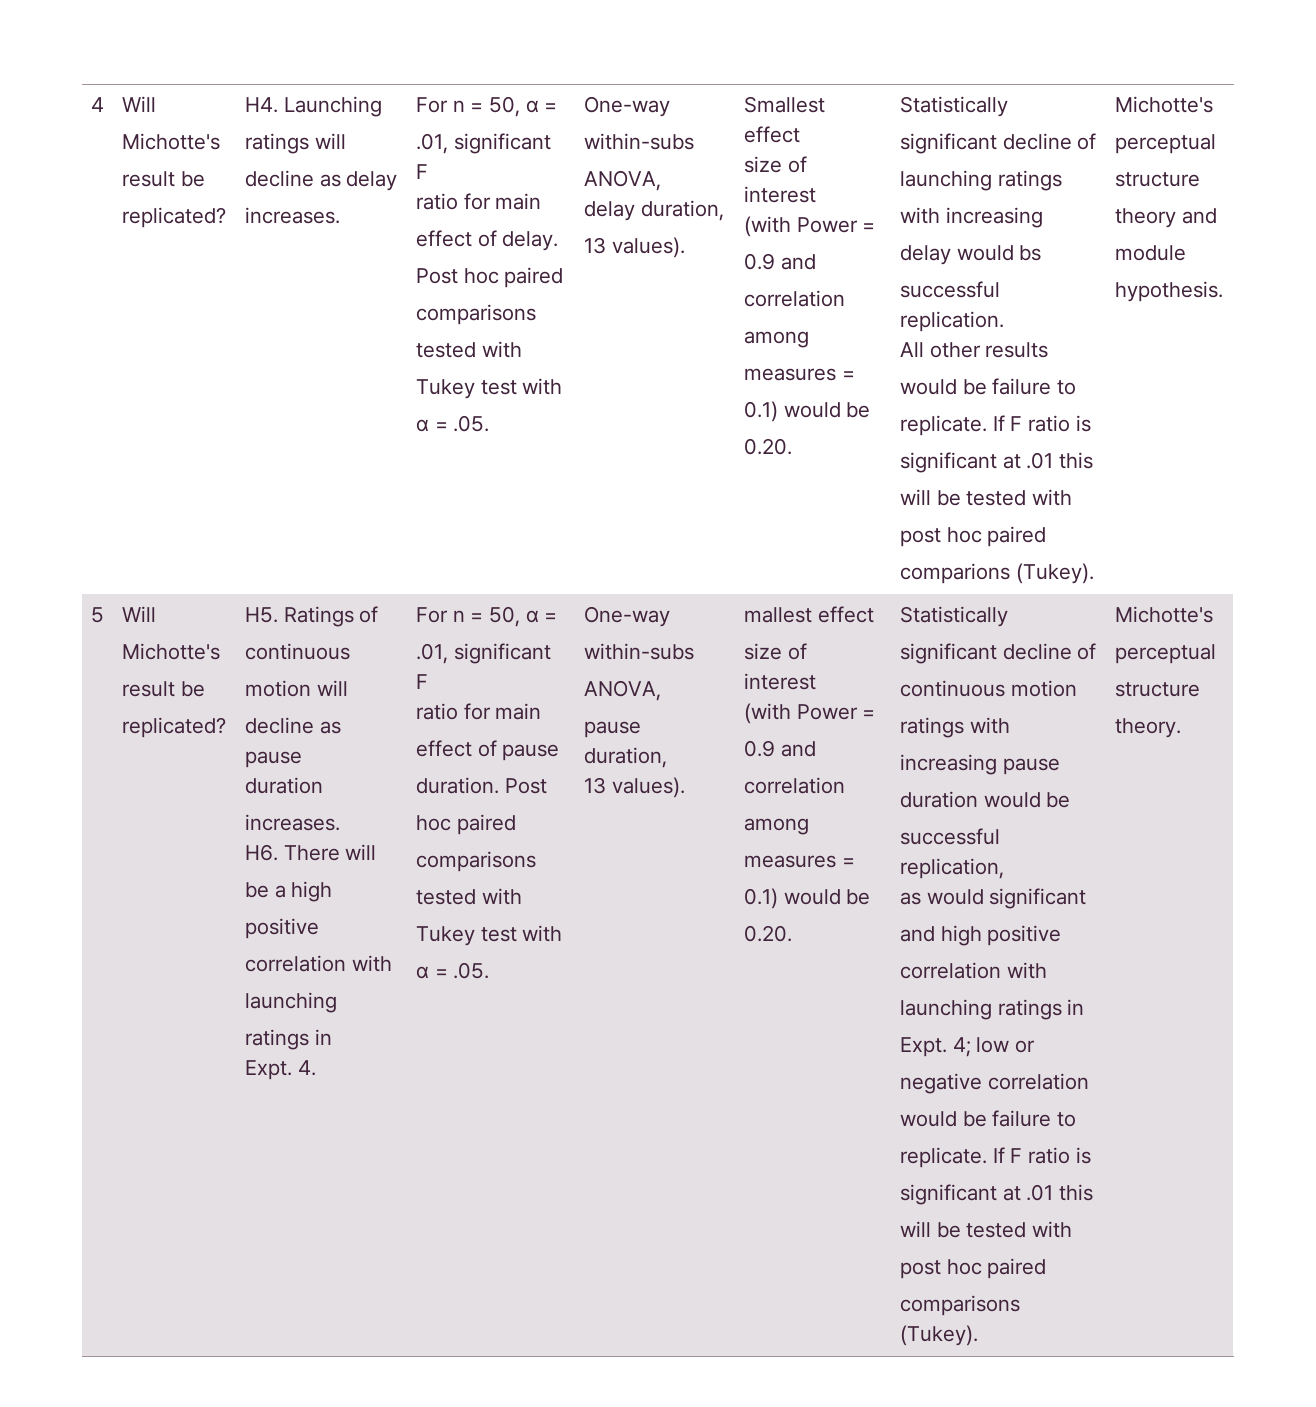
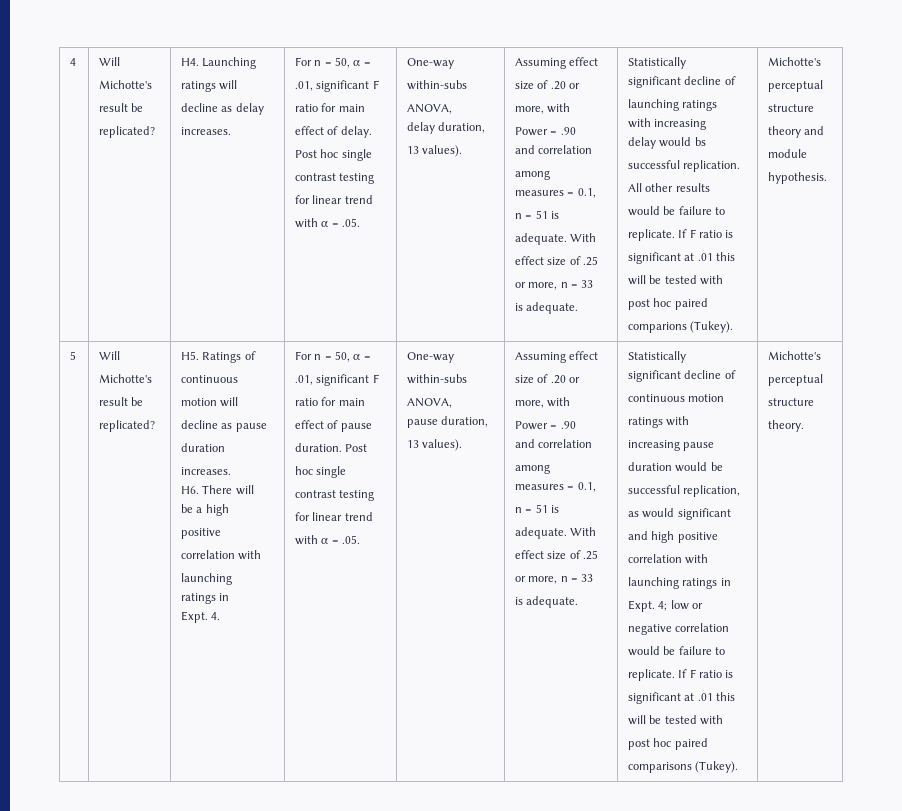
[504,267,564,288] [415,304,536,325] [415,341,522,358] [415,378,563,399] paired // comparisons // tested with // Tukey test with // -> [341,149,372,161] [294,173,375,184] [294,195,373,204] [294,218,318,228] single // contrast testing // for linear trend // with
[743,96,825,113] [743,126,800,143] [743,156,807,173] [743,186,816,203] [743,216,876,237] [743,253,816,270] [743,290,845,307] [743,331,809,348] [743,368,855,381] [743,401,871,422] [743,438,792,455] Smallest effect // size of interest // (with Power = // 0.9 and // correlation // among // measures = // 0.1) would be // 0.20. -> [514,57,599,69] [514,80,581,90] [514,103,571,114] [514,127,576,136] [514,145,593,154] [514,170,550,180] [514,188,596,198] [514,210,560,219] [514,233,597,245] [514,256,599,266] [514,280,594,290] [514,302,579,314] Assuming effect // size of .20 or // more, with // Power = .90 // and correlation // among // measures = 0.1, // n = 51 is // adequate. With // effect size of .25 // or more, n = 33 // is adequate.
[456,814,516,835] [415,851,536,872] [415,888,522,905] [415,925,563,946] paired // comparisons // tested with // Tukey test with // -> [316,466,347,478] [294,490,375,501] [294,512,373,521] [294,535,318,545] single // contrast testing // for linear trend // with
[743,606,874,623] [743,643,807,660] [743,673,816,690] [743,703,876,724] [743,740,816,757] [743,777,845,794] [743,818,809,835] [743,855,855,868] [743,888,871,909] [743,925,792,942] mallest effect // size of interest // (with Power = // 0.9 and // correlation // among // measures = // 0.1) would be // 0.20. -> [514,351,599,363] [514,374,581,384] [514,397,571,408] [514,421,576,430] [514,439,593,448] [514,464,550,474] [514,482,596,492] [514,504,560,513] [514,527,597,539] [514,550,599,560] [514,574,594,584] [514,596,579,608] Assuming effect // size of .20 or // more, with // Power = .90 // and correlation // among // measures = 0.1, // n = 51 is // adequate. With // effect size of .25 // or more, n = 33 // is adequate.

